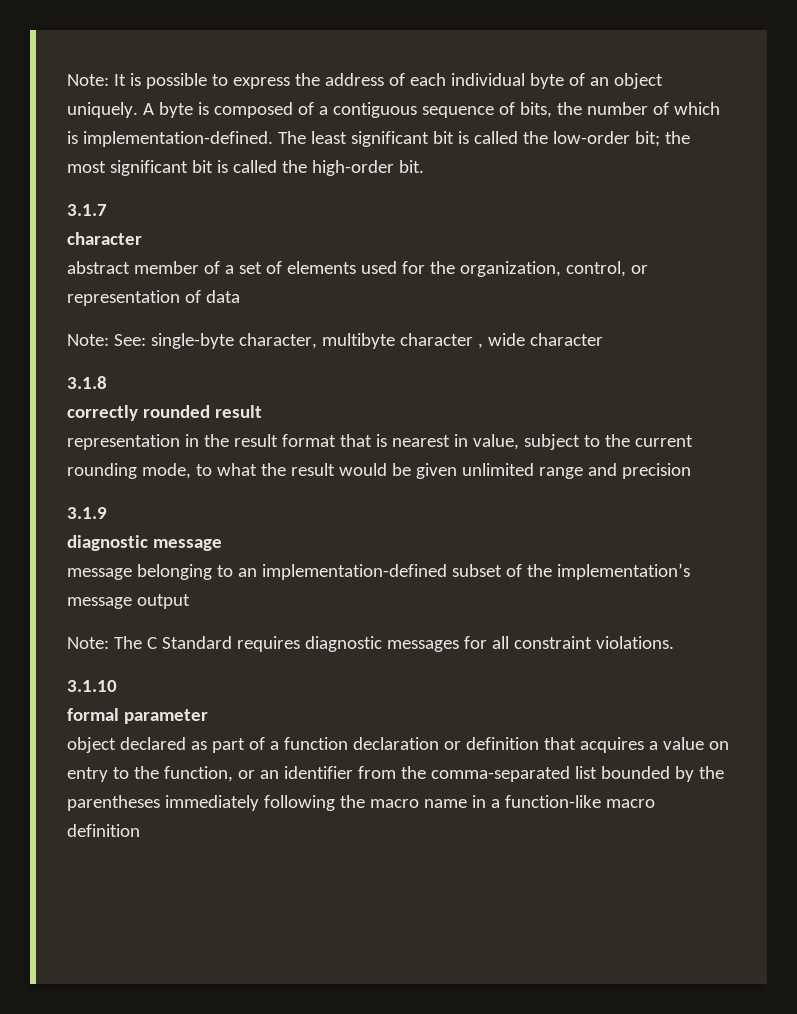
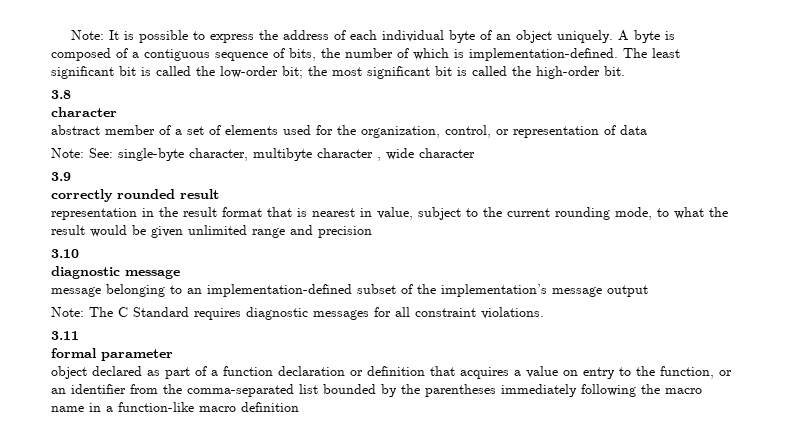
[67,204,107,216] 3.1.7 -> [51,90,71,99] 3.8
[67,376,107,389] 3.1.8 -> [51,172,71,181] 3.9
[67,507,107,519] 3.1.9 -> [51,249,79,258] 3.10
[67,680,117,692] 3.1.10 -> [51,331,79,340] 3.11

